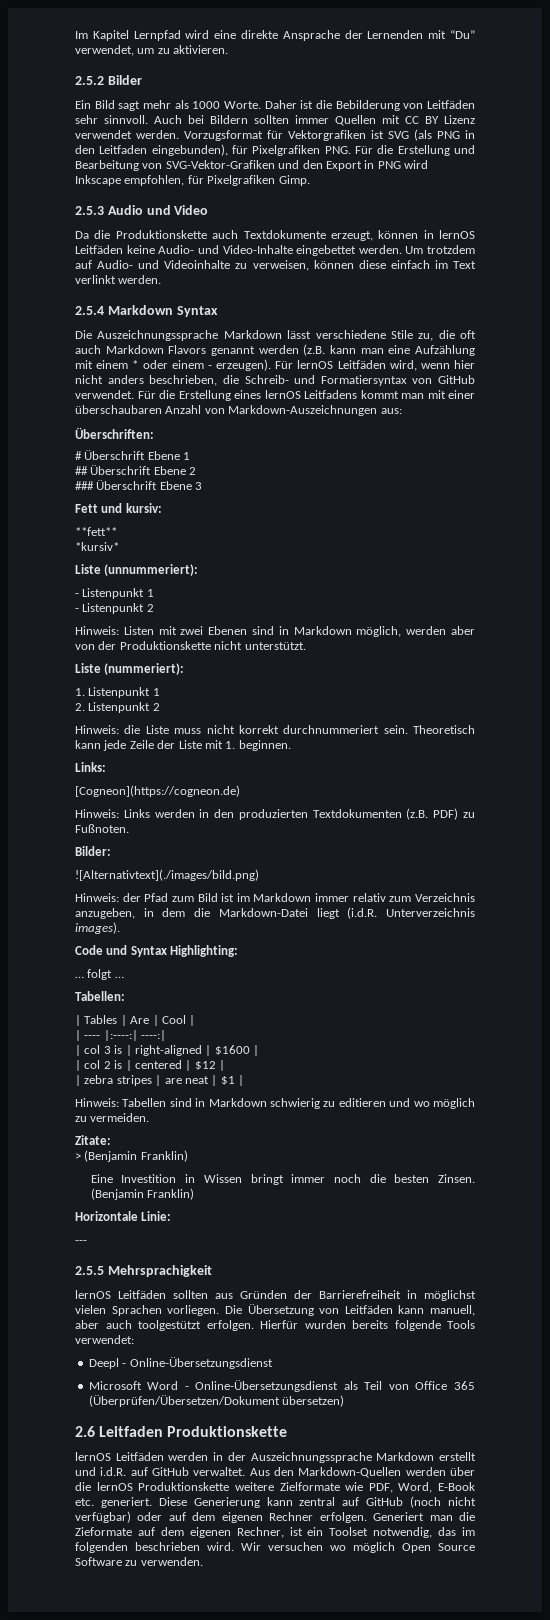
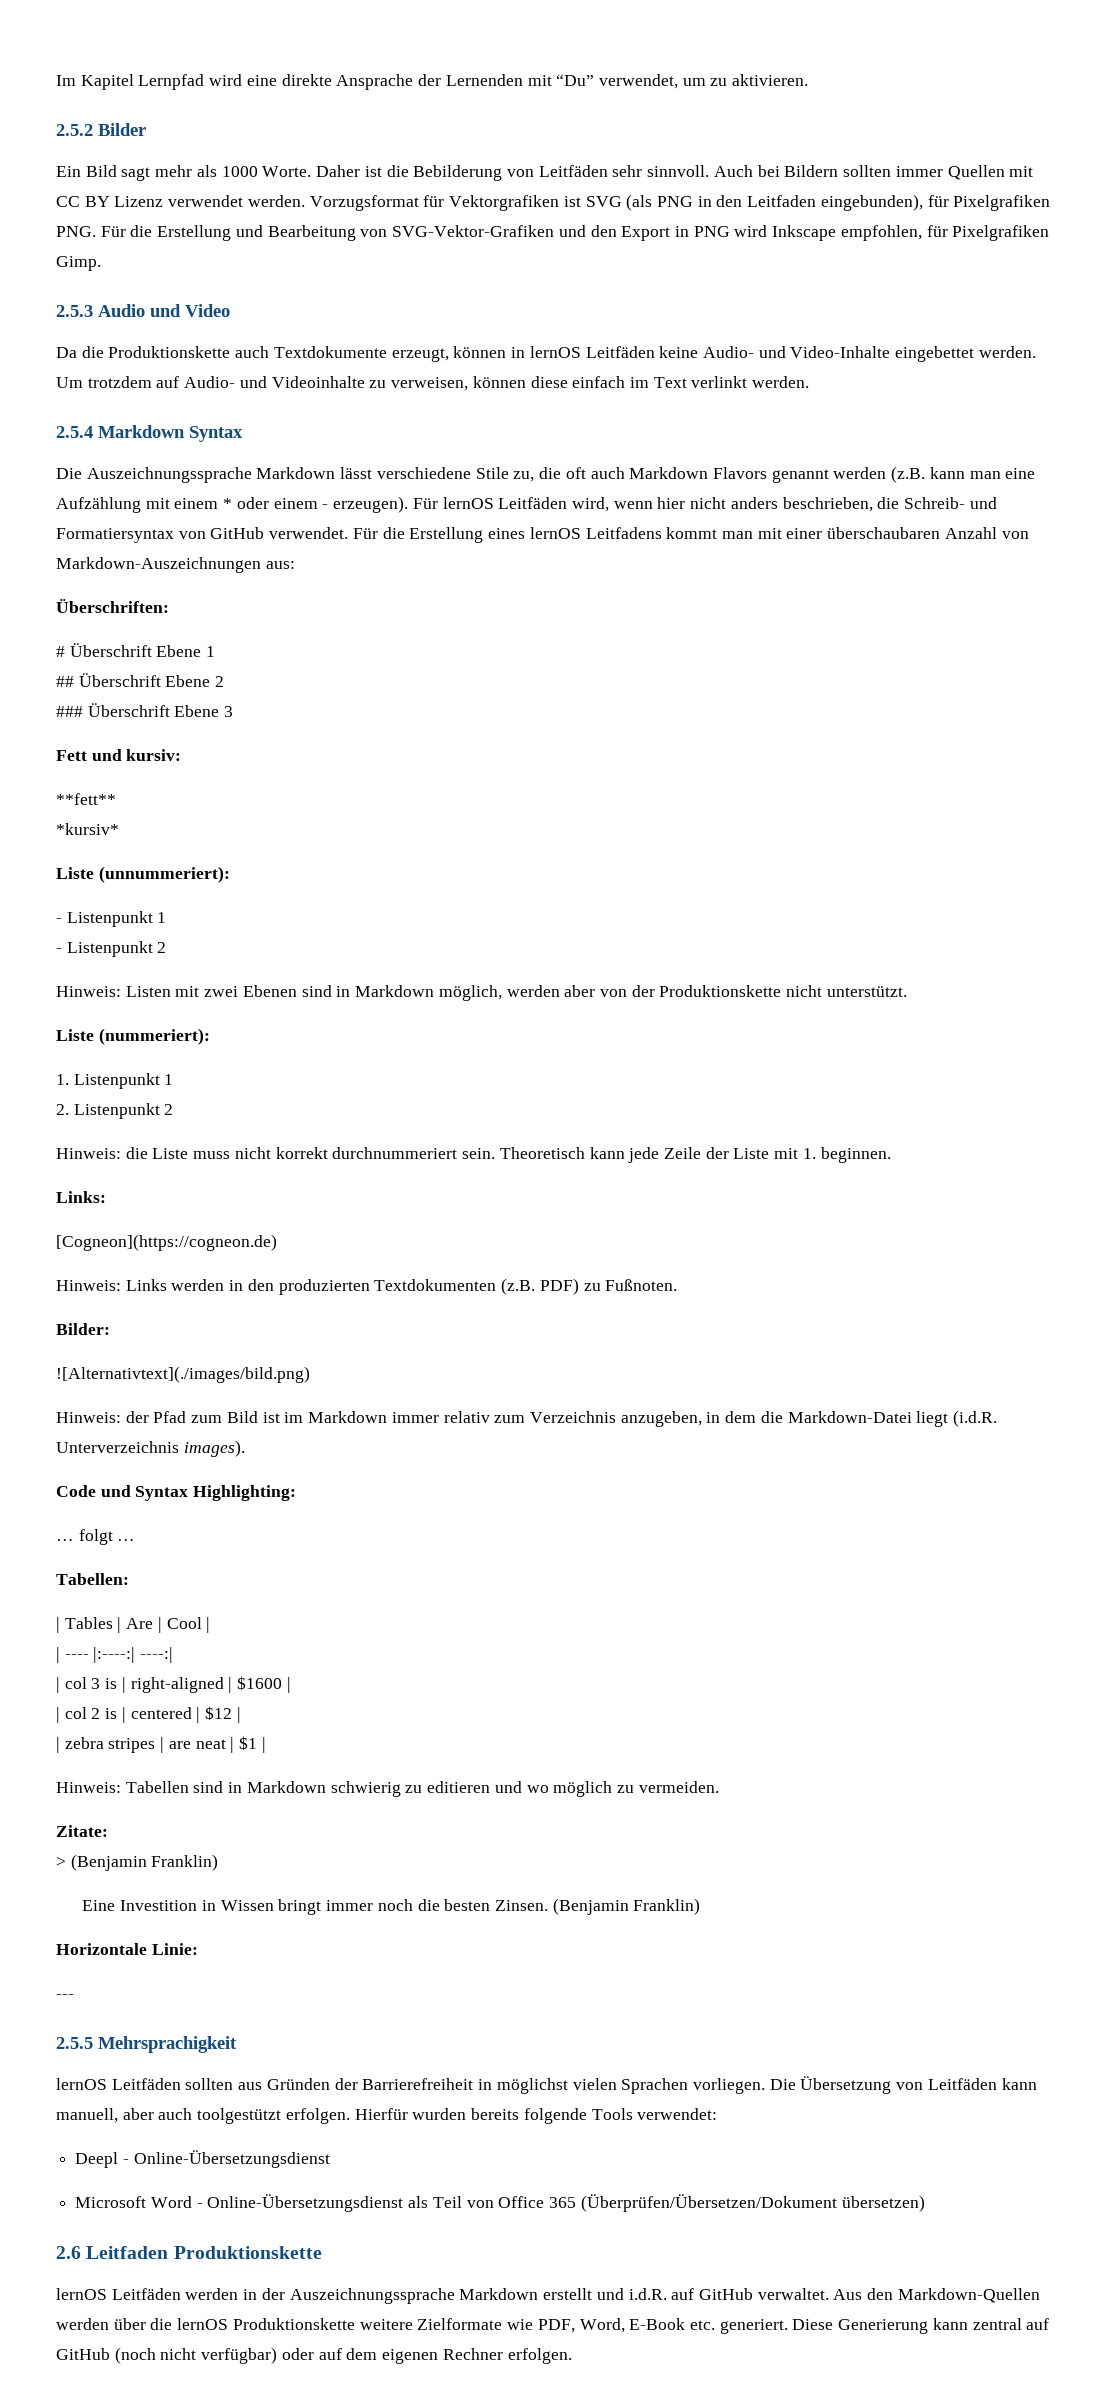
[373,1512,476,1521] [75,1527,475,1538] [75,1542,475,1553] [75,1557,203,1566] Generiert man die Zieformate auf dem eigenen Rechner, ist ein Toolset notwendig, das im folgenden beschrieben wird. Wir versuchen wo möglich Open Source Software zu verwenden. -> (572, 2356) none

